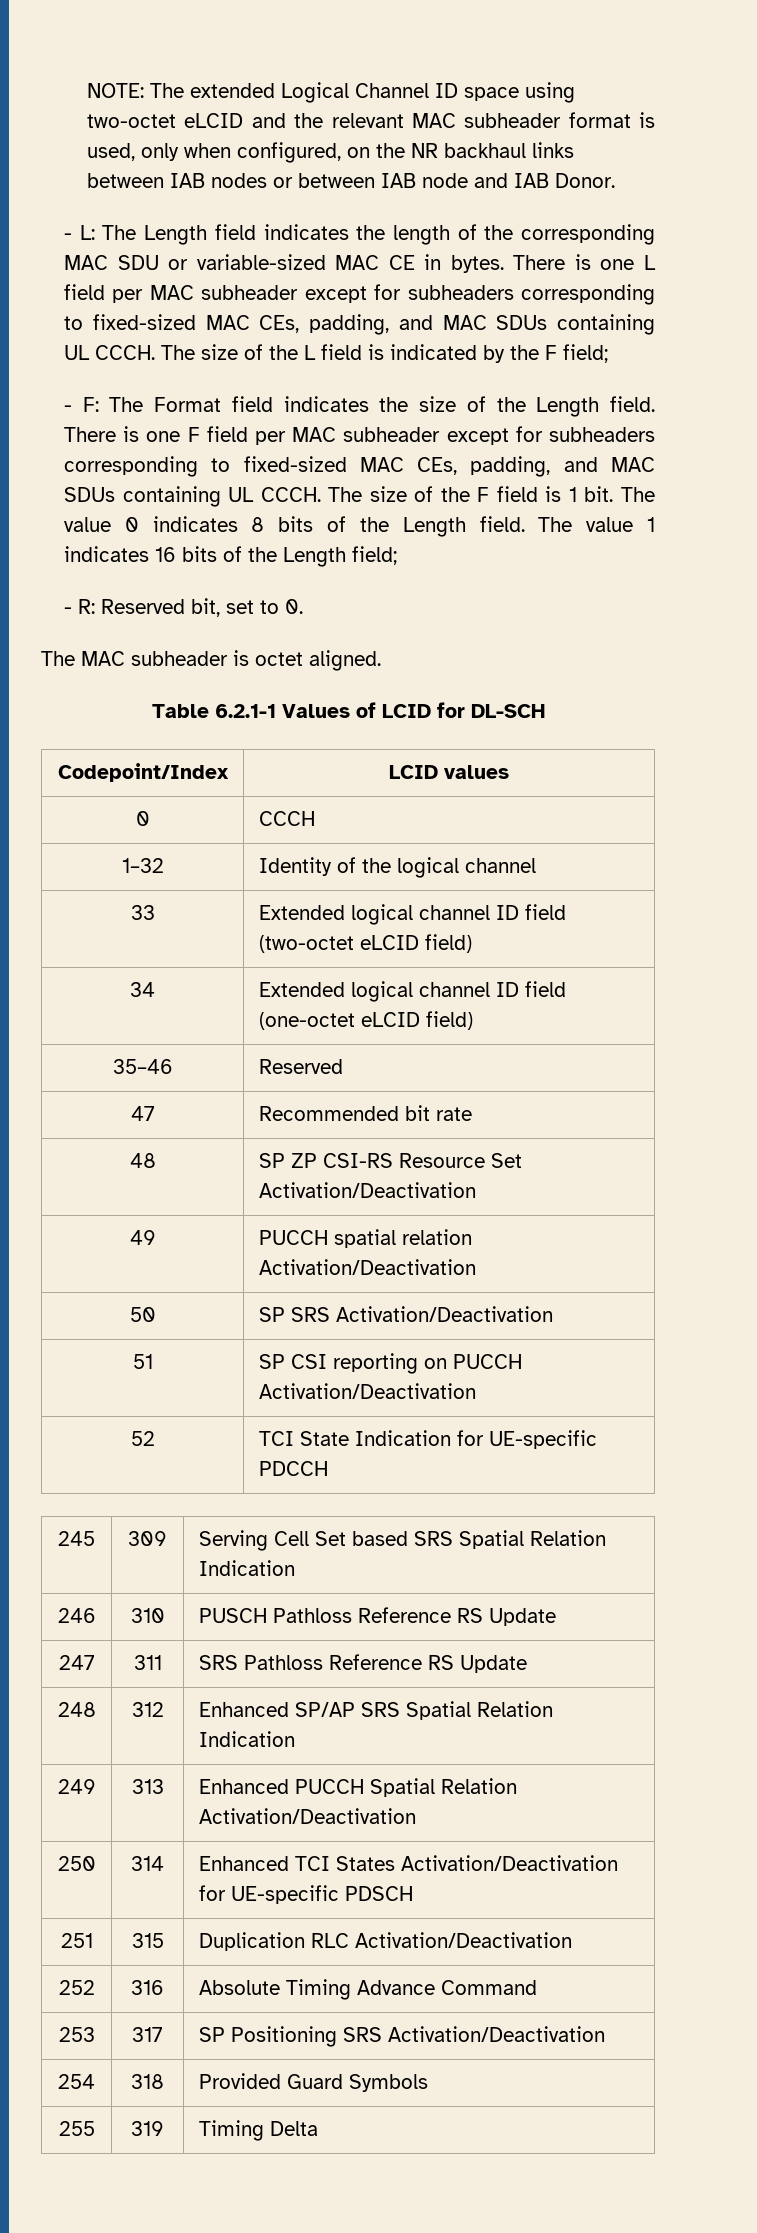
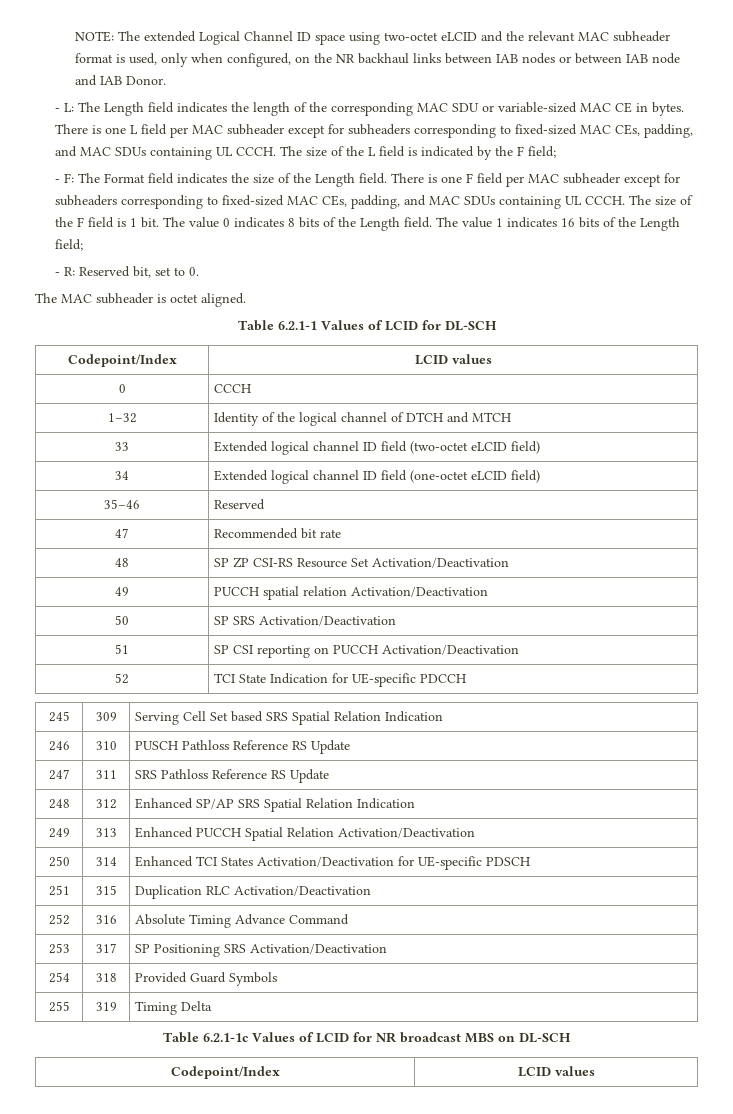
(536, 865) none -> [391,412,512,423] of DTCH and MTCH
(318, 2128) none -> [163,1032,571,1043] [170,1066,280,1079] [517,1066,595,1077] // Table 6.2.1-1c Values of LCID for NR broadcast MBS on DL-SCH // Codepoint/Index | LCID values

